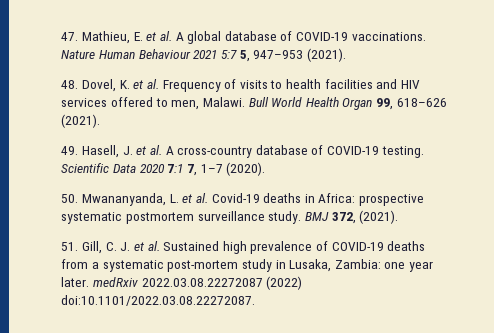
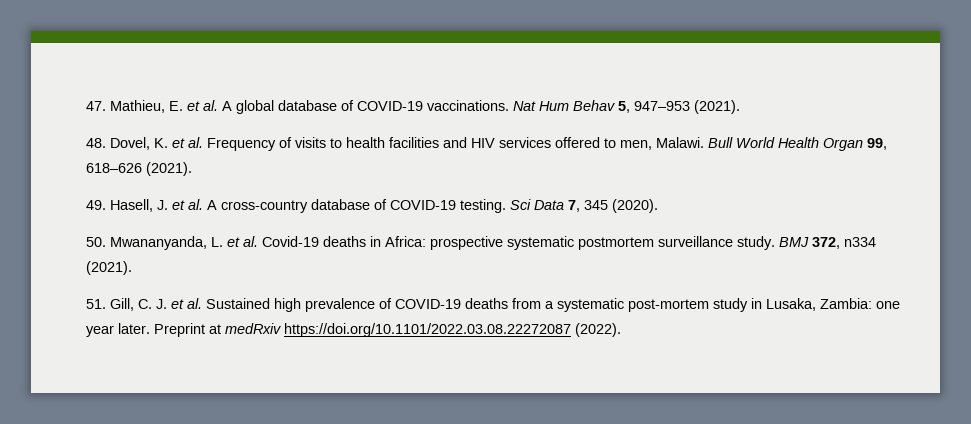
[61,49,237,59] Nature Human Behaviour 2021 5:7 -> [512,100,615,111] Nat Hum Behav
[61,163,223,176] Scientific Data 2020 7:1 7, 1–7 -> [509,199,608,212] Sci Data 7, 345
(356, 218) none -> [843,237,876,247] n334
[92,276,303,290] [61,295,256,306] medRxiv 2022.03.08.22272087 (2022) doi:10.1101/2022.03.08.22272087. -> [153,323,621,337] Preprint at medRxiv https://doi.org/10.1101/2022.03.08.22272087 (2022).

